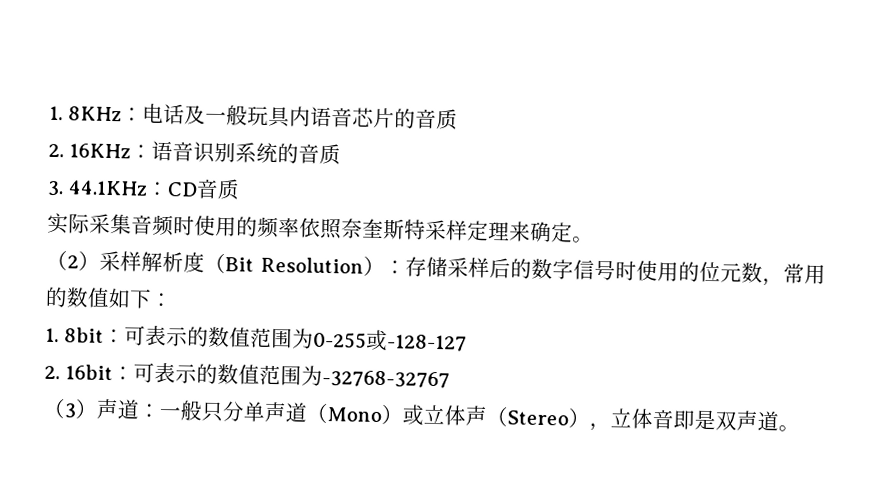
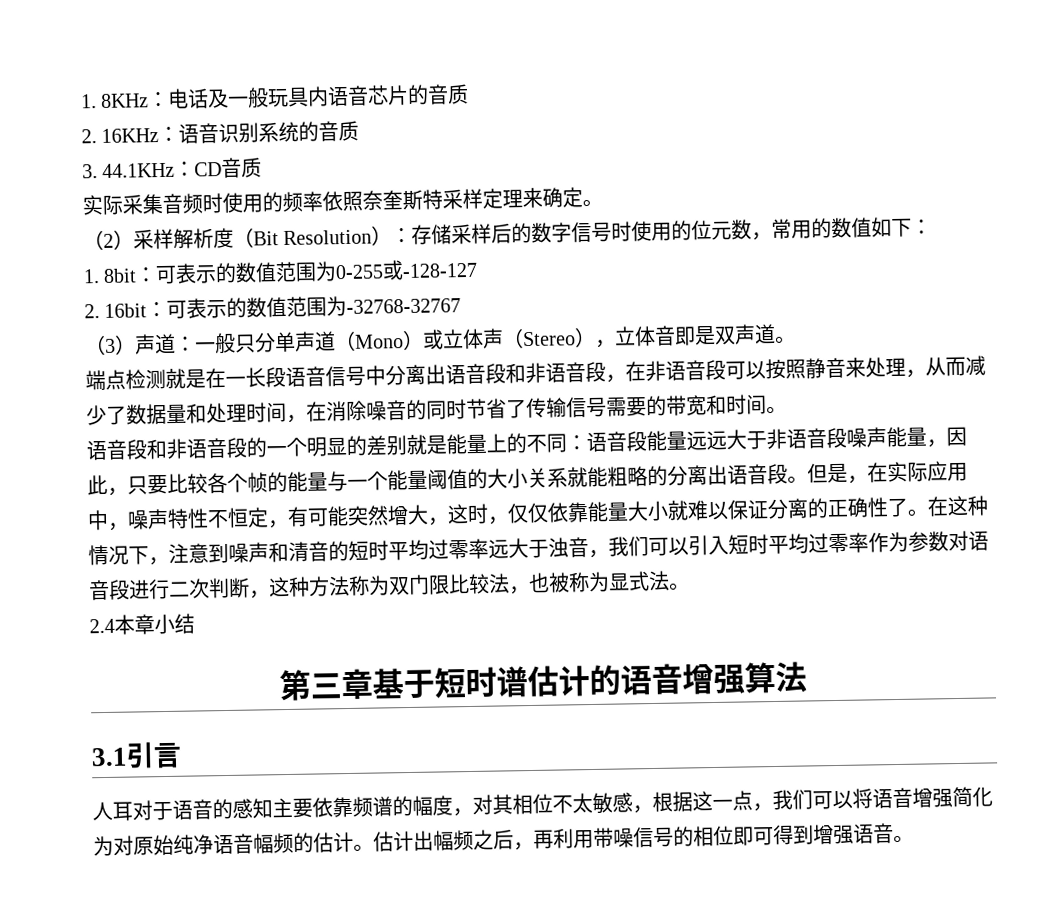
(800, 428) none -> [85,355,986,391] [86,394,787,426] [86,426,967,461] [87,461,968,496] [87,495,989,531] [88,530,989,566] [88,570,690,601] [89,613,195,635] [279,661,807,702] [91,742,182,769] [92,786,993,821] [93,823,914,857] // 端点检测就是在一长段语音信号中分离出语音段和非语音段，在非语音段可以按照静音来处理，从而减少了数据量和处理时间，在消除噪音的同时节省了传输信号需要的带宽和时间。 // 语音段和非语音段的一个明显的差别就是能量上的不同：语音段能量远远大于非语音段噪声能量，因此，只要比较各个帧的能量与一个能量阈值的大小关系就能粗略的分离出语音段。但是，在实际应用中，噪声特性不恒定，有可能突然增大，这时，仅仅依靠能量大小就难以保证分离的正确性了。在这种情况下，注意到噪声和清音的短时平均过零率远大于浊音，我们可以引入短时平均过零率作为参数对语音段进行二次判断，这种方法称为双门限比较法，也被称为显式法。 // 2.4本章小结 // 第三章基于短时谱估计的语音增强算法 // 3.1引言 // 人耳对于语音的感知主要依靠频谱的幅度，对其相位不太敏感，根据这一点，我们可以将语音增强简化为对原始纯净语音幅频的估计。估计出幅频之后，再利用带噪信号的相位即可得到增强语音。

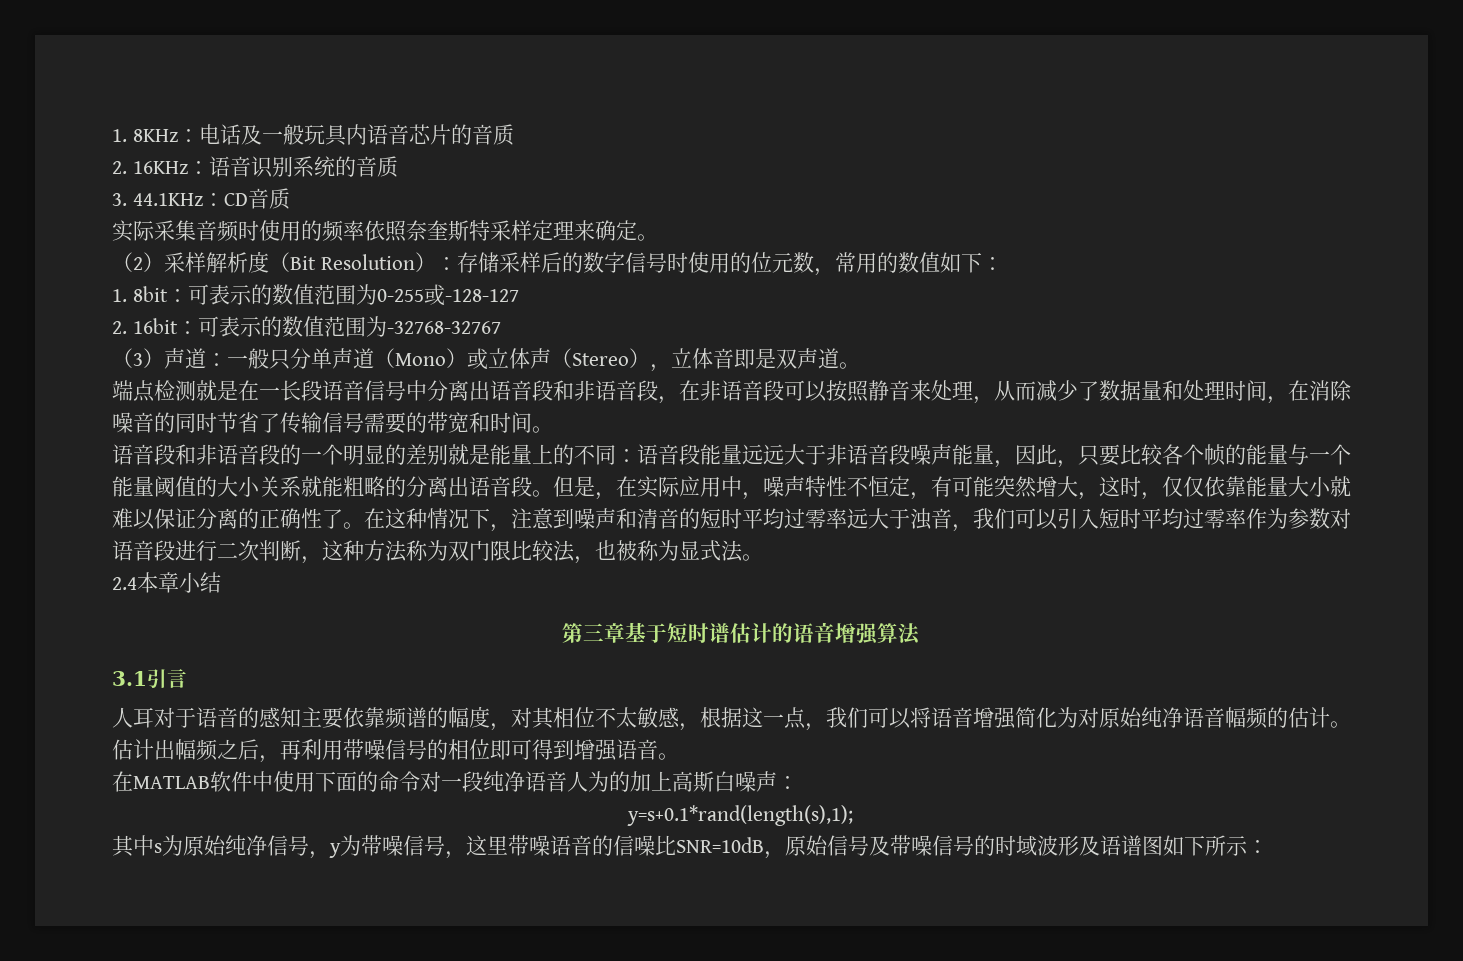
(914, 839) none -> [112,771,798,792] [627,805,853,826] [112,835,1268,859] // 在MATLAB软件中使用下面的命令对一段纯净语音人为的加上高斯白噪声： // y=s+0.1*rand(length(s),1); // 其中s为原始纯净信号，y为带噪信号，这里带噪语音的信噪比SNR=10dB，原始信号及带噪信号的时域波形及语谱图如下所示：

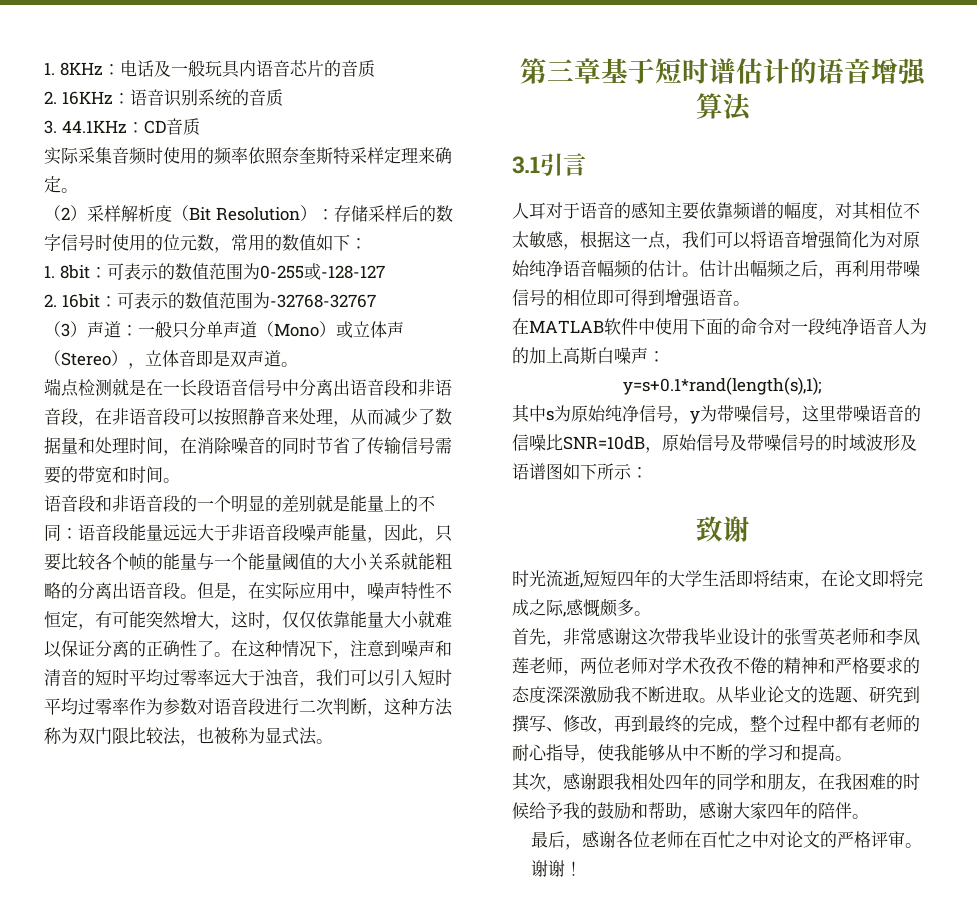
[112,572,221,593] // 2.4本章小结 -> (333, 741) none
(1268, 846) none -> [695,516,750,542] [512,569,923,589] [512,598,651,617] [512,627,920,647] [512,656,920,676] [512,686,920,704] [512,714,920,734] [512,744,852,763] [512,772,920,792] [512,801,869,821] [531,830,923,850] [531,860,583,877] // 致谢 // 时光流逝,短短四年的大学生活即将结束，在论文即将完成之际,感慨颇多。 // 首先，非常感谢这次带我毕业设计的张雪英老师和李凤莲老师，两位老师对学术孜孜不倦的精神和严格要求的态度深深激励我不断进取。从毕业论文的选题、研究到撰写、修改，再到最终的完成，整个过程中都有老师的耐心指导，使我能够从中不断的学习和提高。 // 其次，感谢跟我相处四年的同学和朋友，在我困难的时候给予我的鼓励和帮助，感谢大家四年的陪伴。 // 最后，感谢各位老师在百忙之中对论文的严格评审。谢谢！

